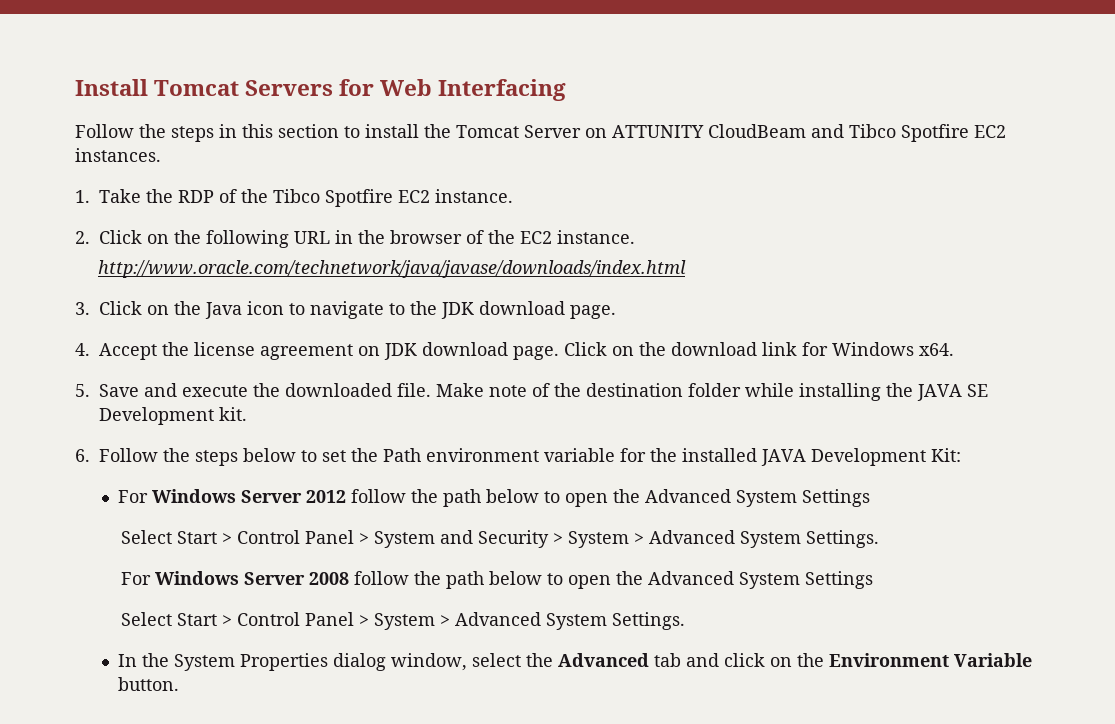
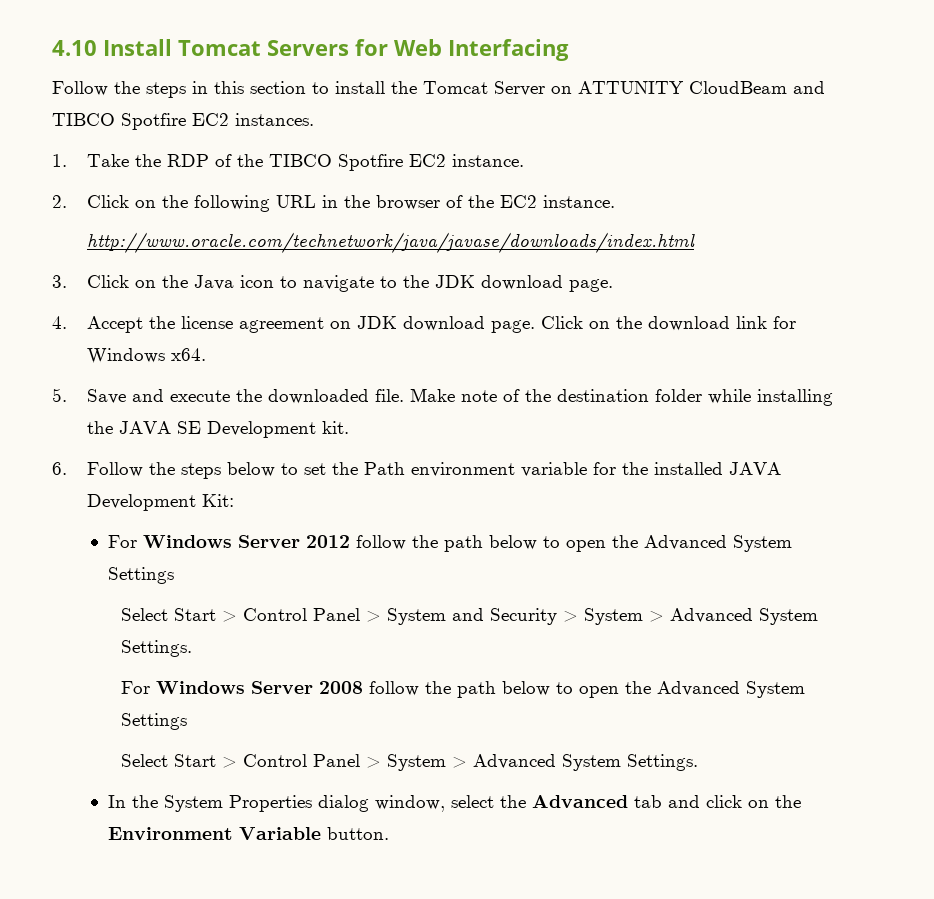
(75, 87) none -> [52,40,97,56] 4.10
[849,124,896,138] Tibco -> [52,113,115,126] TIBCO
[273,189,320,203] Tibco -> [268,154,332,167] TIBCO

